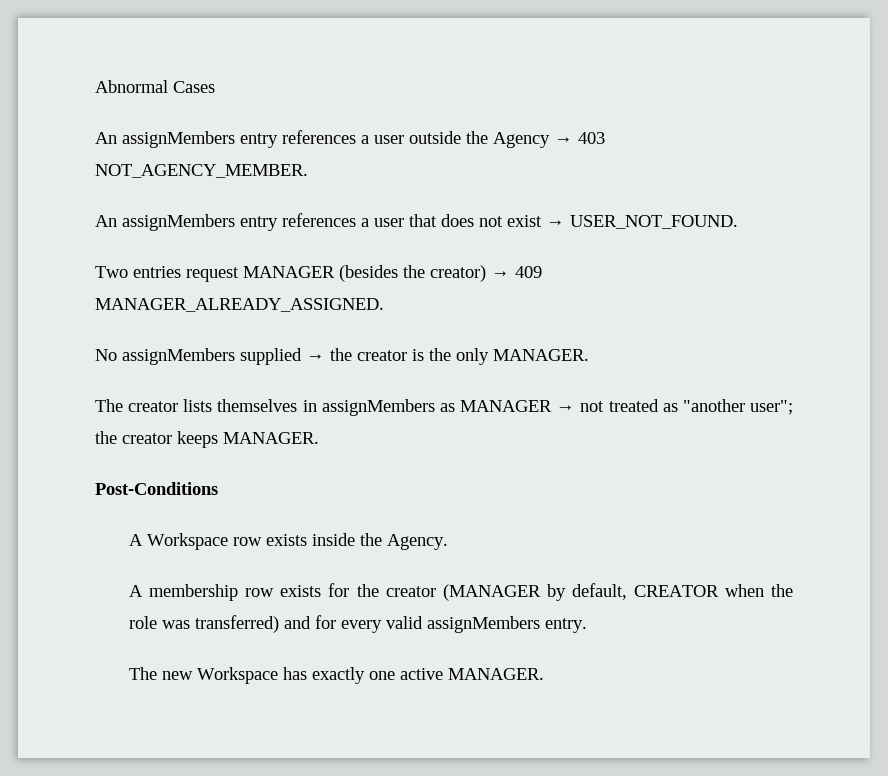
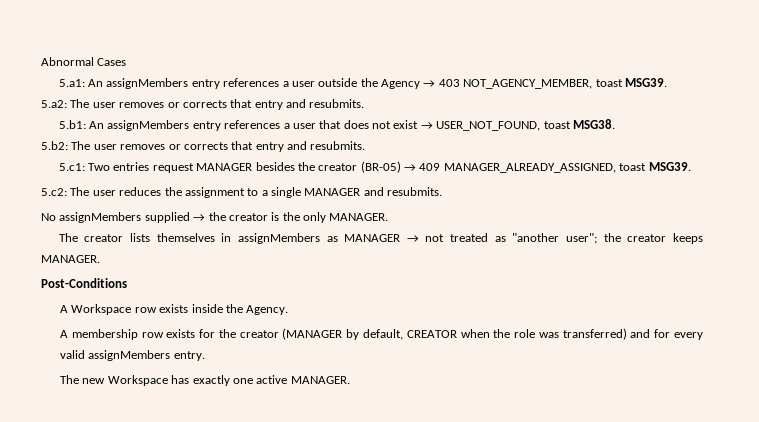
(215, 87) none -> [58,79,85,87] 5.a1:
[95,164,308,178] NOT_AGENCY_MEMBER. // -> [463,78,667,89] [41,99,365,110] [58,120,86,129] NOT_AGENCY_MEMBER, toast MSG39. // 5.a2: The user removes or corrects that entry and resubmits. // 5.b1:
[570,215,738,229] [95,265,542,282] [95,298,384,312] USER_NOT_FOUND. // Two entries request MANAGER (besides the creator) → 409 MANAGER_ALREADY_ASSIGNED. -> [436,119,615,131] [41,141,366,152] [58,161,691,173] [41,187,443,198] USER_NOT_FOUND, toast MSG38. // 5.b2: The user removes or corrects that entry and resubmits. // 5.c1: Two entries request MANAGER besides the creator (BR-05) → 409 MANAGER_ALREADY_ASSIGNED, toast MSG39. // 5.c2: The user reduces the assignment to a single MANAGER and resubmits.

